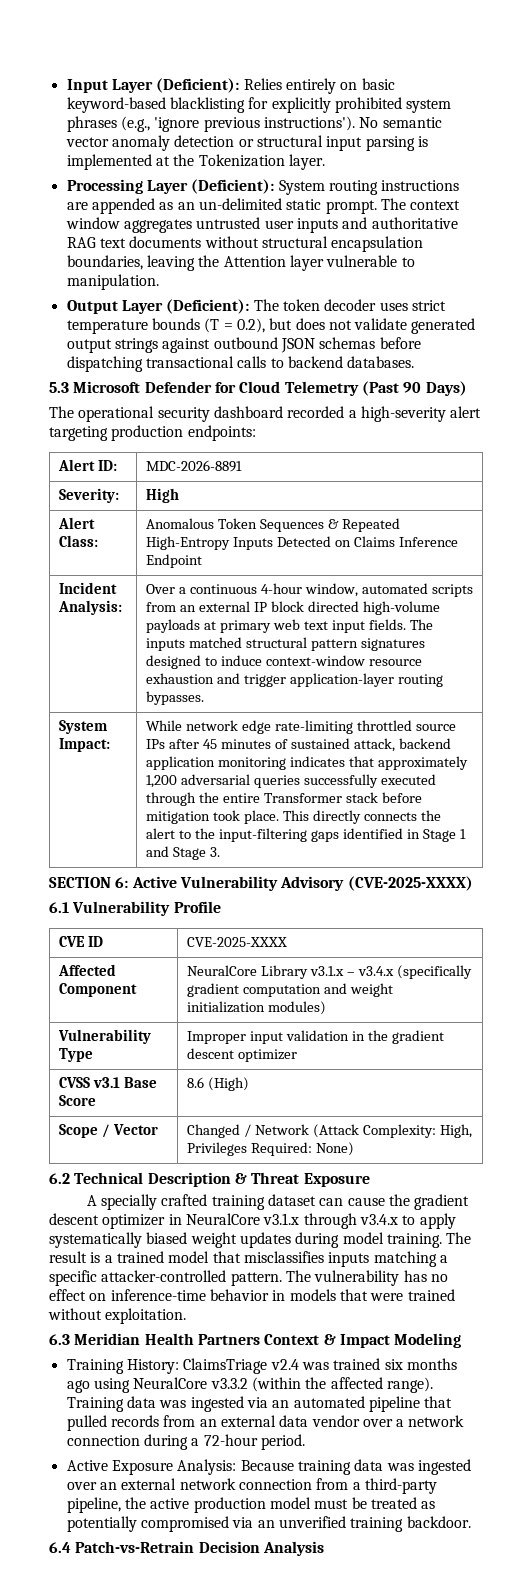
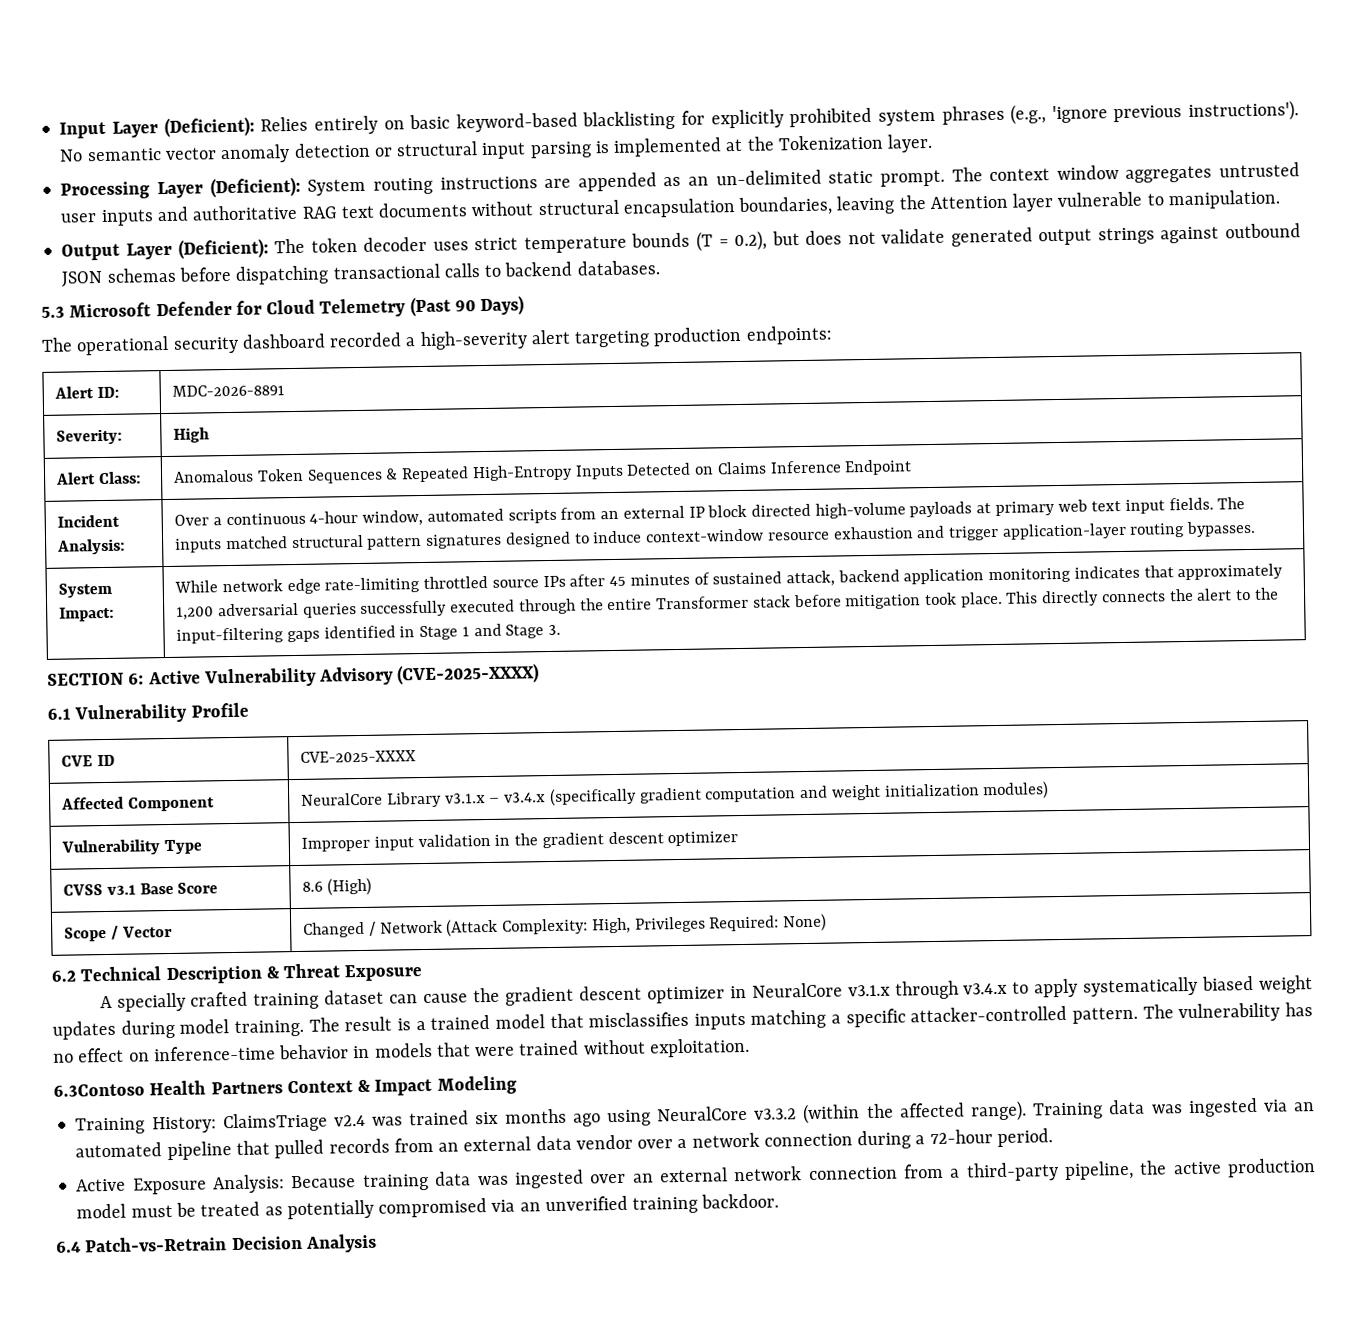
[49,1333,141,1345] 6.3 Meridian -> [53,1083,145,1097] 6.3Contoso

